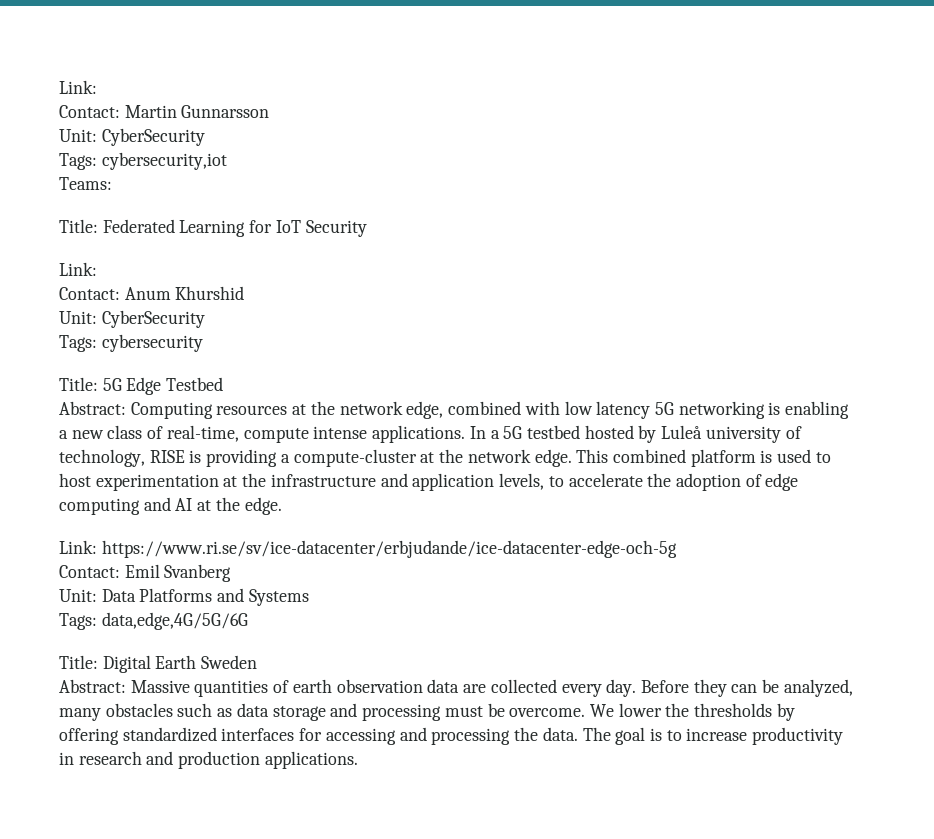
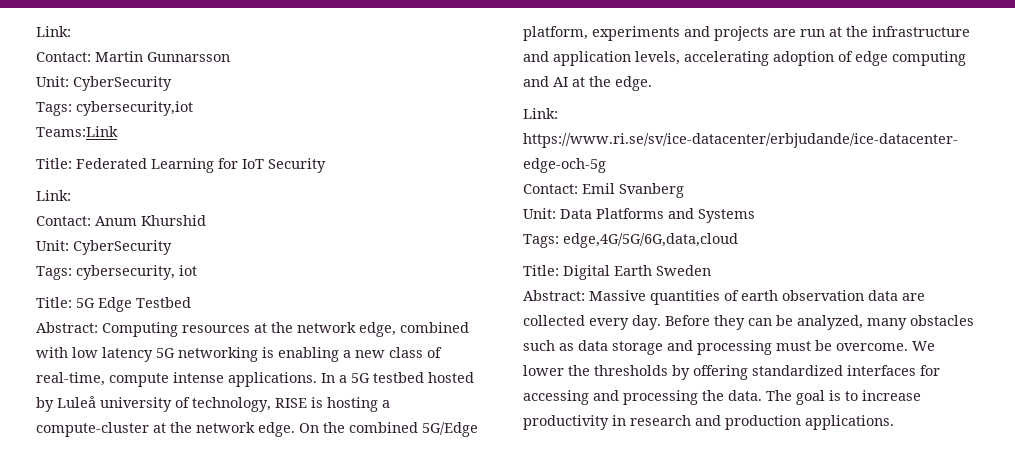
[59,177,112,190] Teams: -> [36,126,118,137] Teams:Link
[101,334,203,352] cybersecurity -> [76,265,197,280] cybersecurity, iot
[206,449,278,467] providing -> [327,397,378,412] hosting
[576,449,831,467] [59,473,219,491] This combined platform is used to host experimentation -> [299,422,478,437] [523,26,825,41] On the combined 5G/Edge platform, experiments and projects are run
[548,473,672,487] to accelerate the -> [684,51,769,66] accelerating
[101,612,248,630] data,edge,4G/5G/6G -> [563,233,738,248] edge,4G/5G/6G,data,cloud

